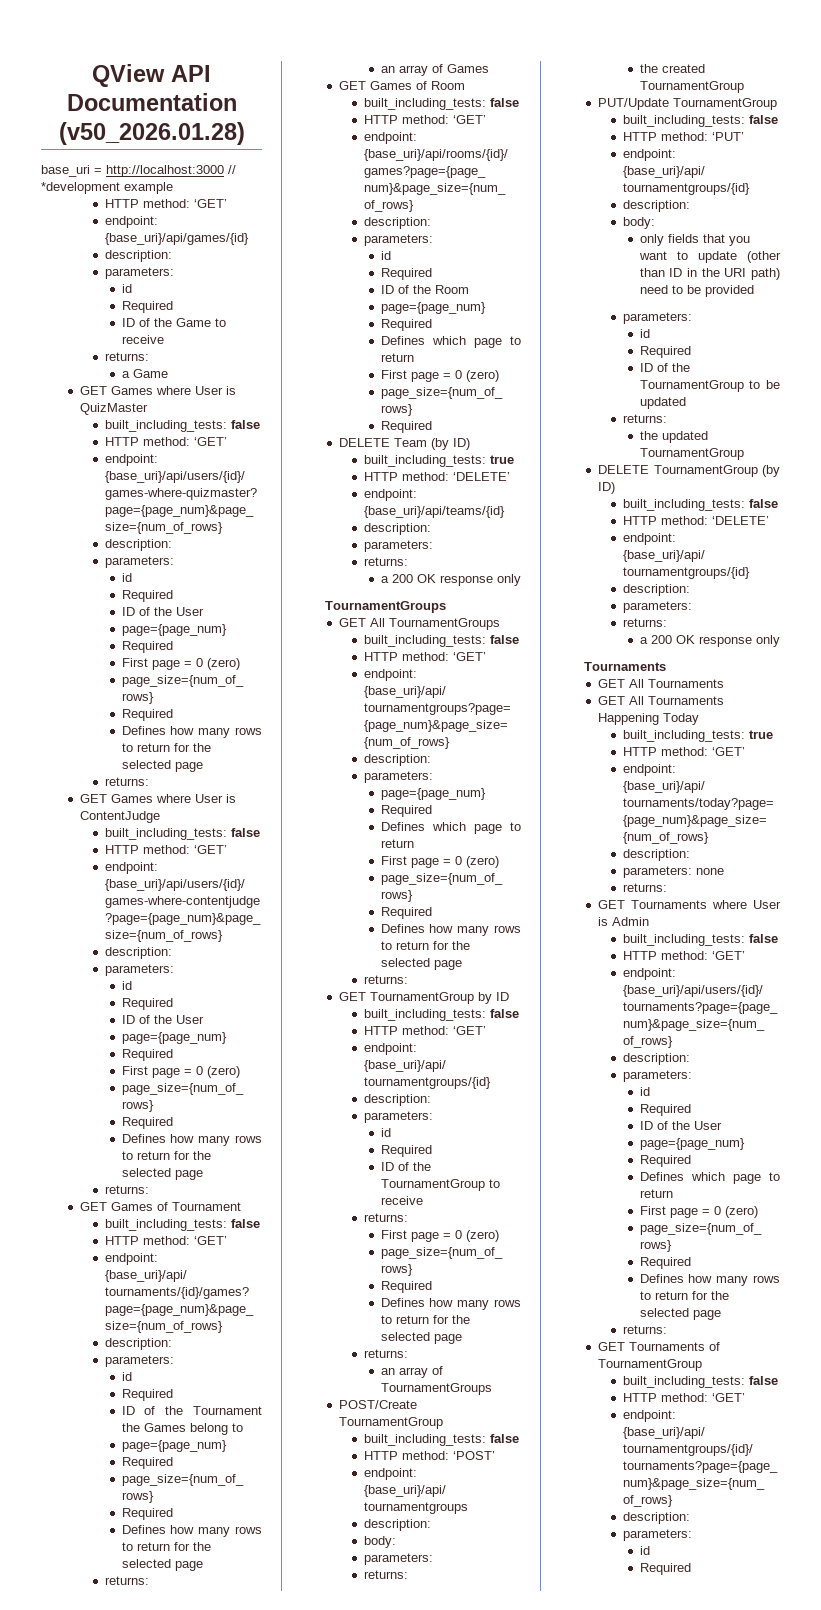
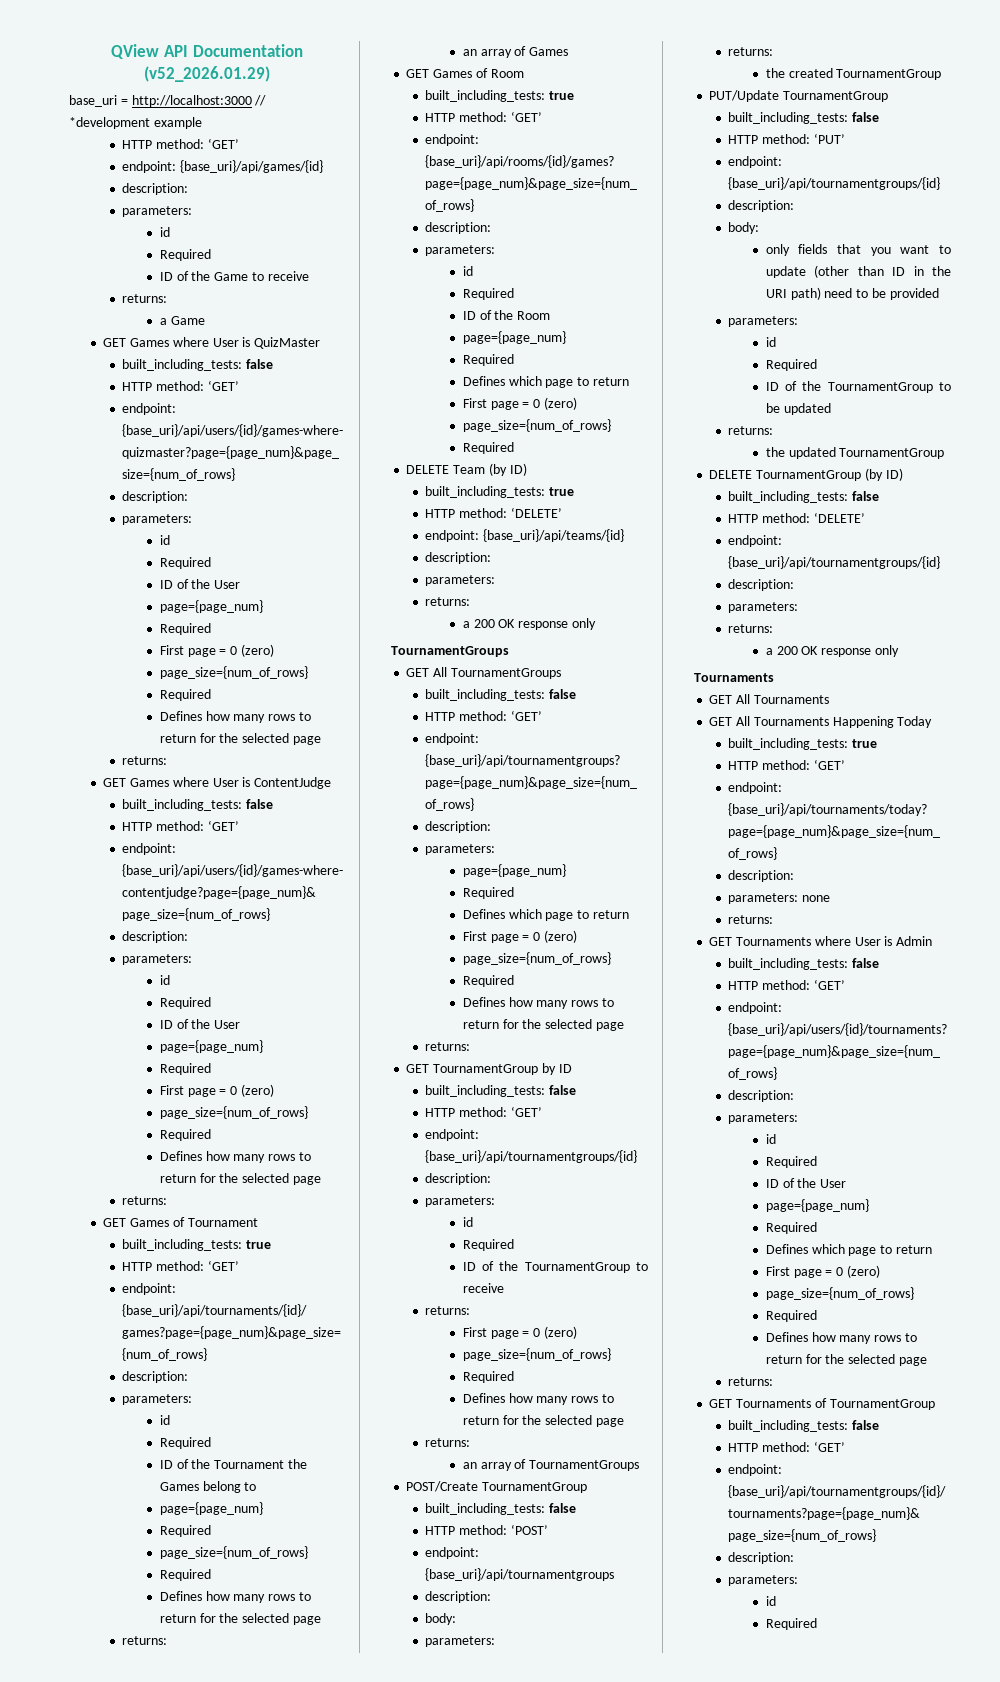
[58,122,245,145] (v50_2026.01.28) -> [144,66,270,82] (v52_2026.01.29)
[231,1219,261,1228] false -> [245,1240,271,1249] true
[490,98,520,107] false -> [548,91,574,100] true

